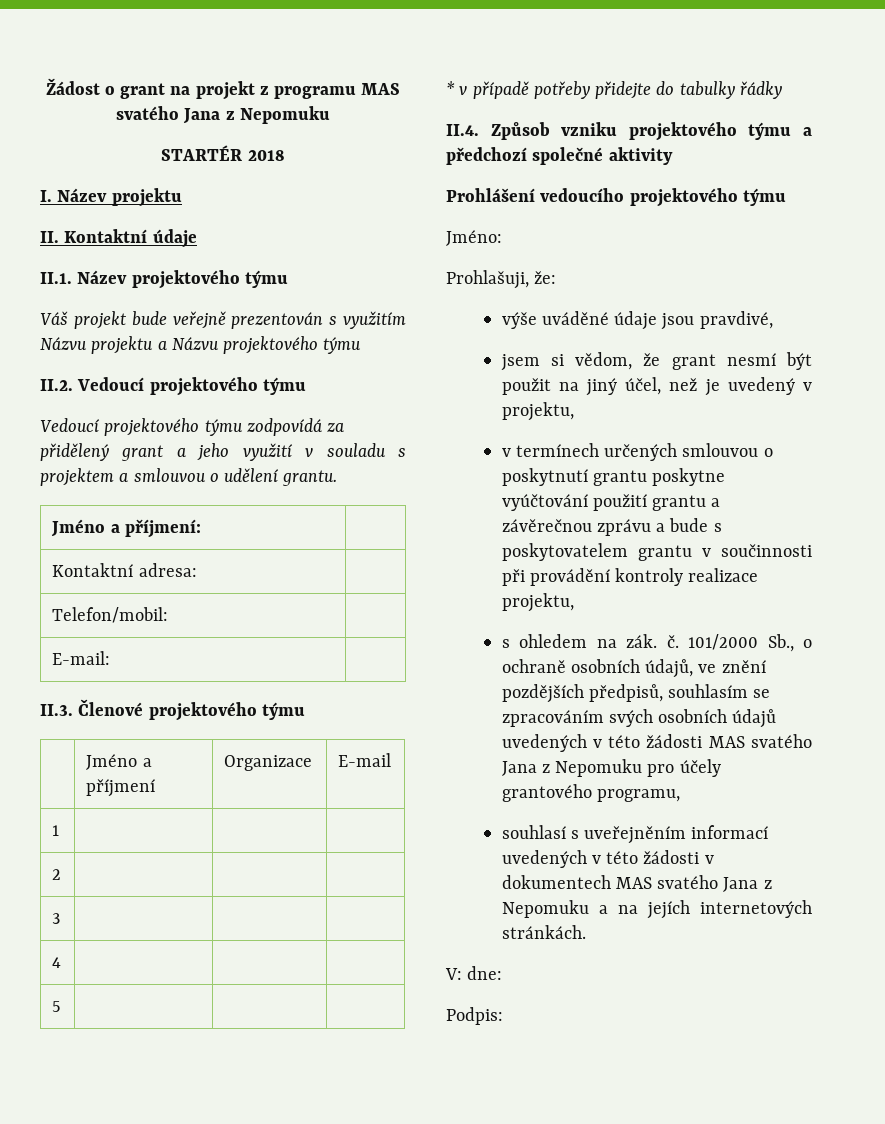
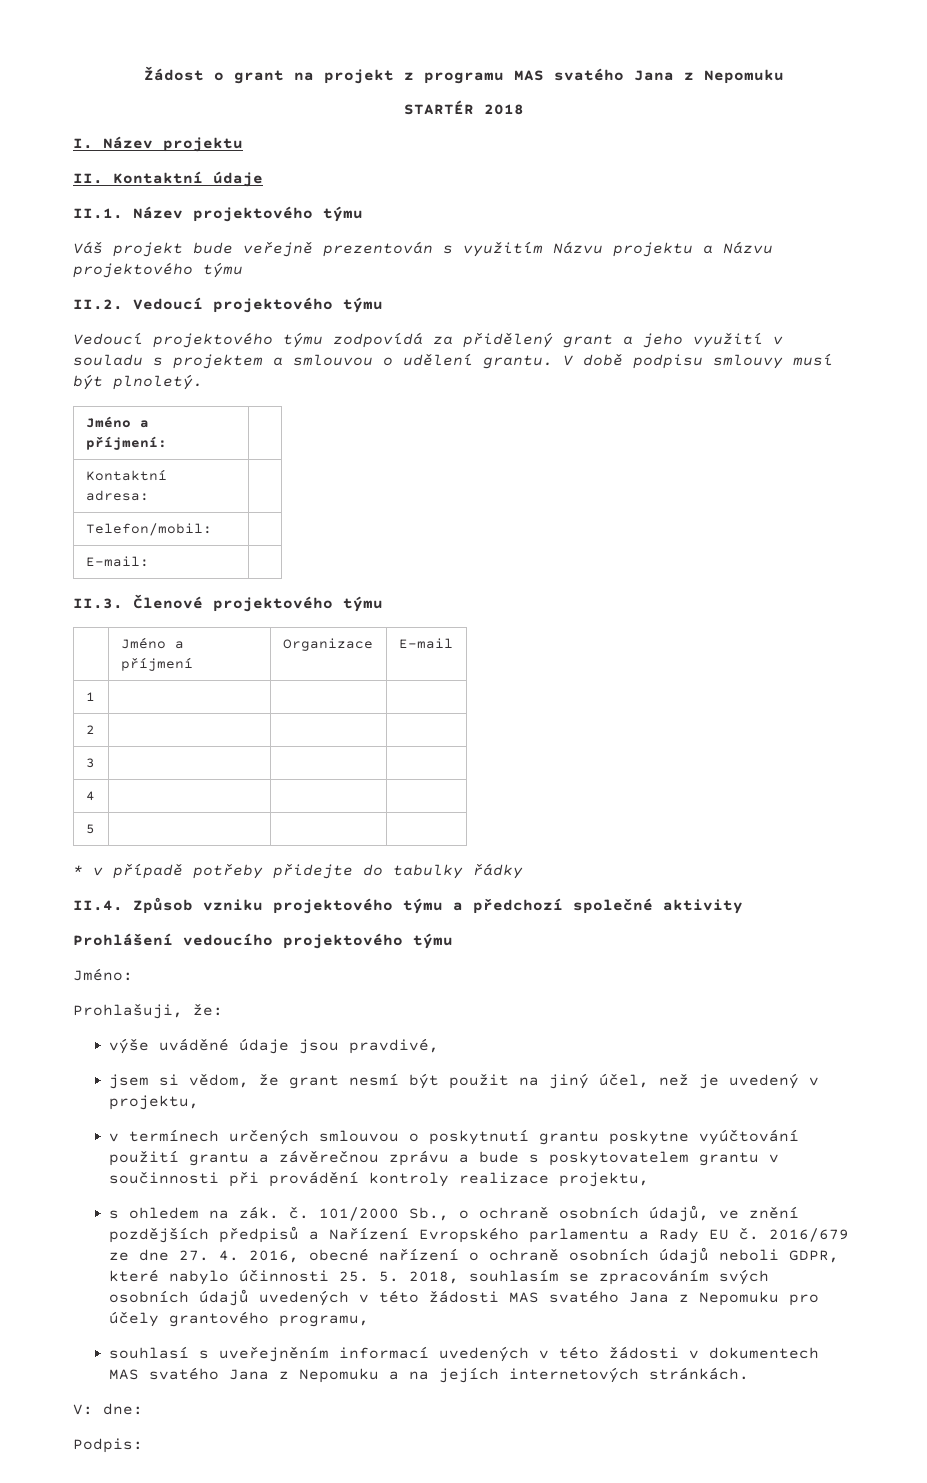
(338, 478) none -> [563,353,833,369] [73,374,203,390] V době podpisu smlouvy musí být plnoletý.
[588,684,663,702] předpisů, -> [219,1226,850,1243] [109,1247,840,1264] [109,1269,460,1285] předpisů a Nařízení Evropského parlamentu a Rady EU č. 2016/679 ze dne 27. 4. 2016, obecné nařízení o ochraně osobních údajů neboli GDPR, které nabylo účinnosti 25. 5. 2018,

